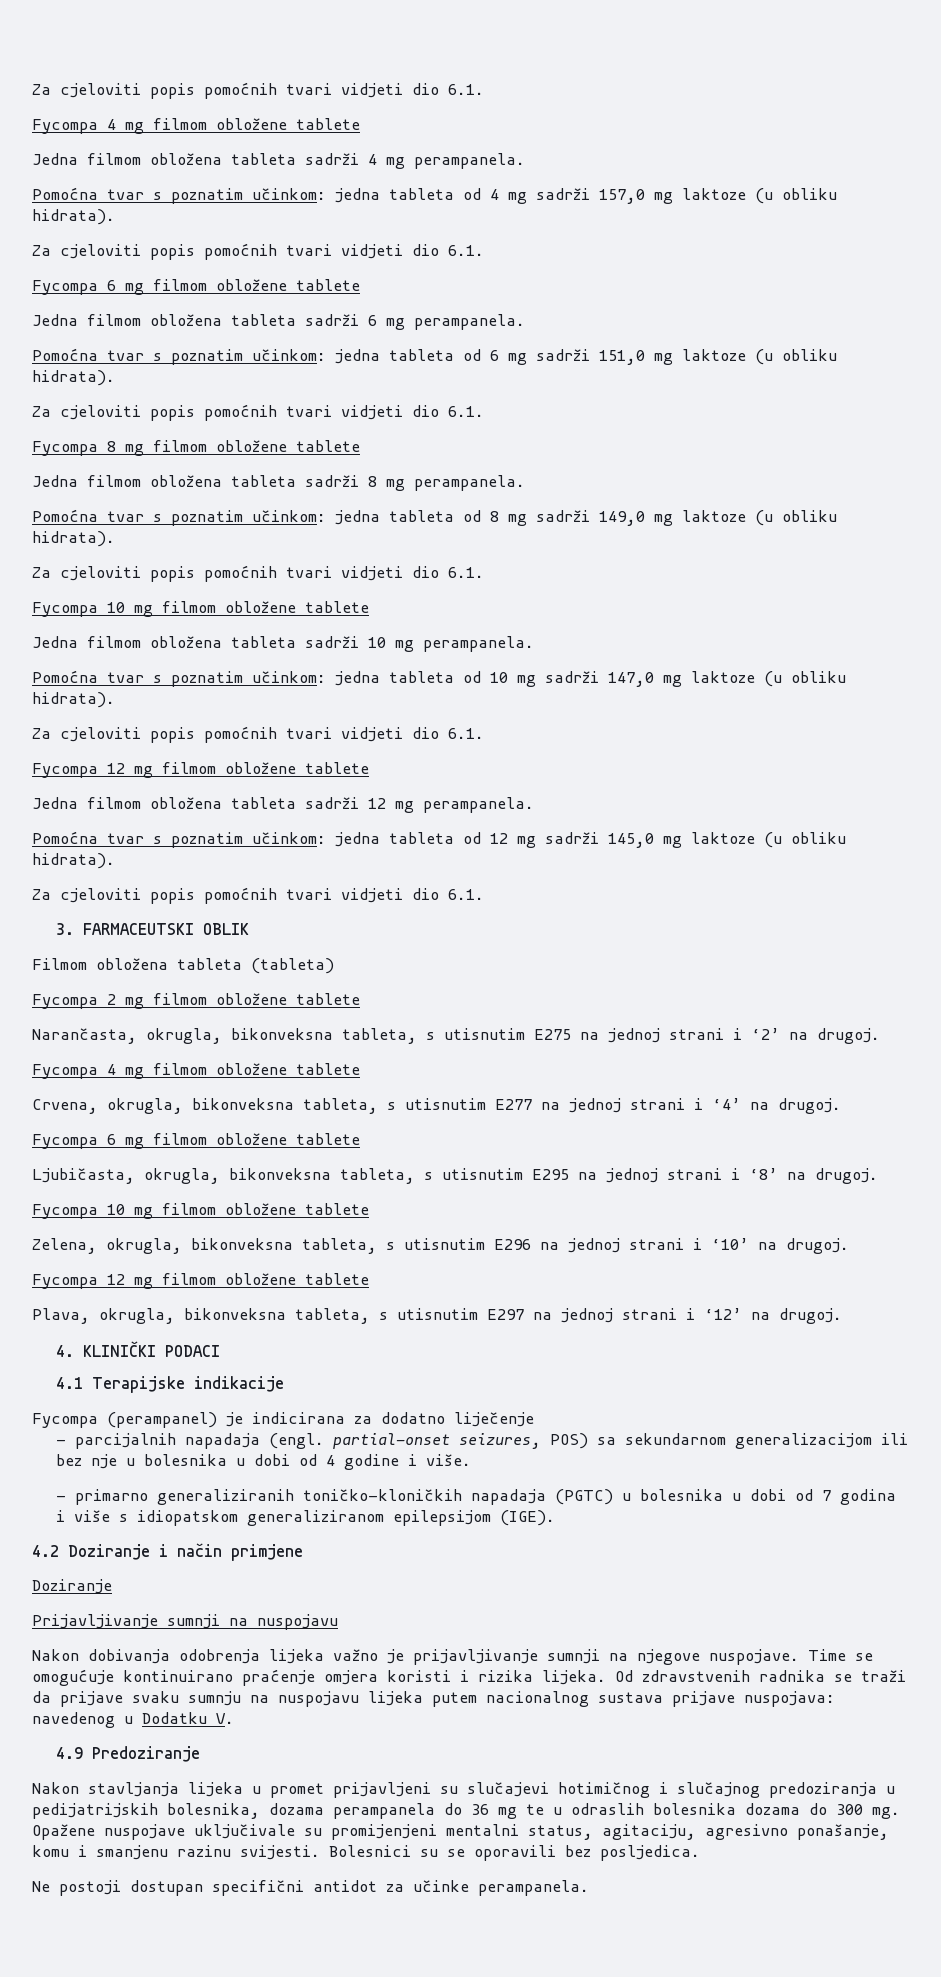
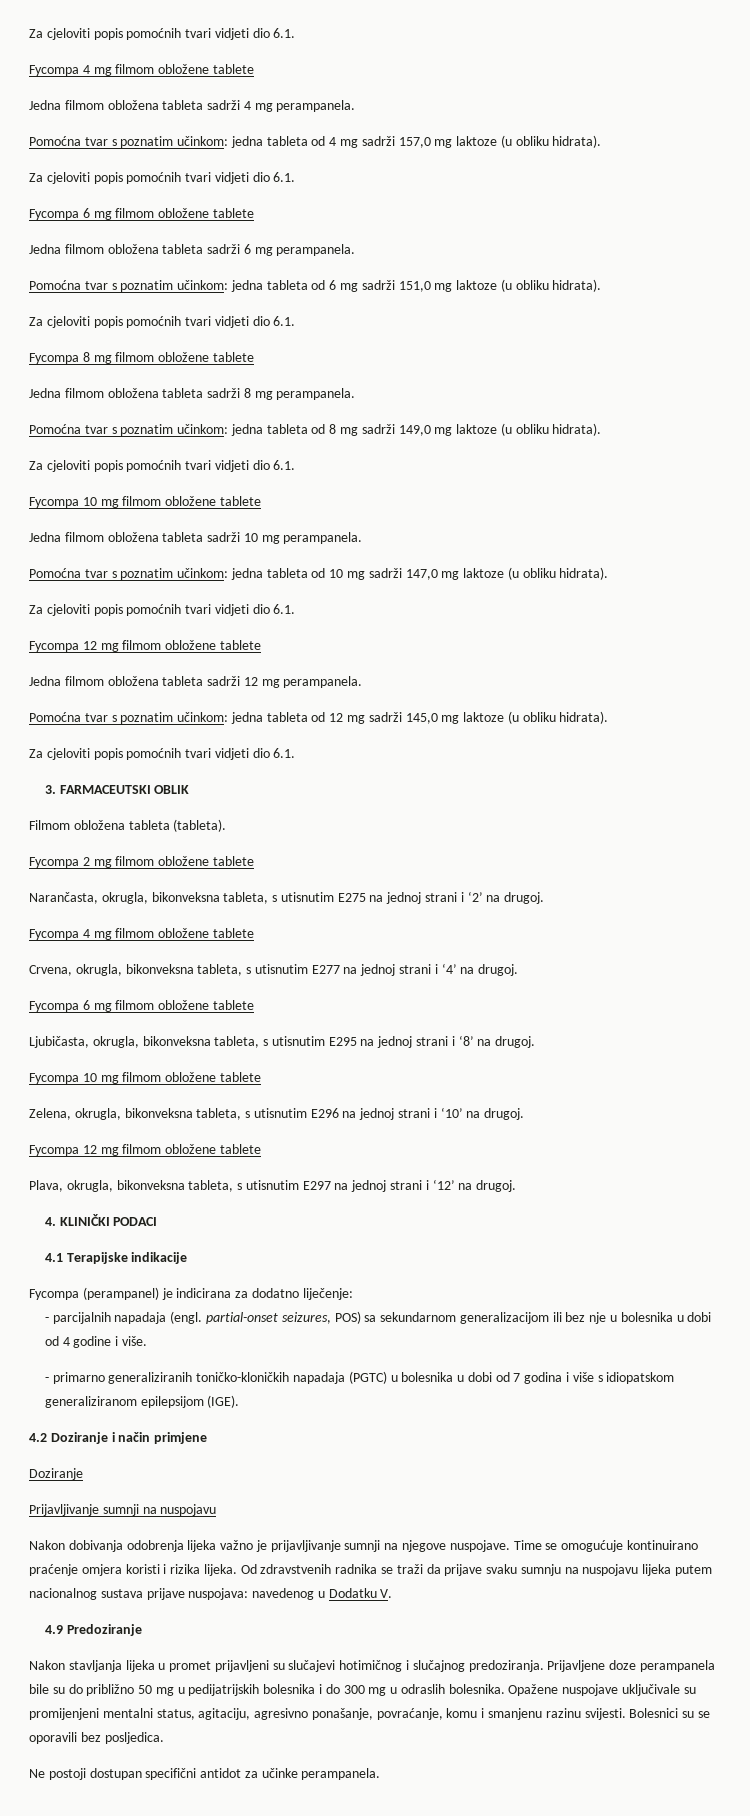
[251,958,334,974] (tableta) -> [173,819,227,832] (tableta).
[454,1412,534,1427] liječenje -> [302,1288,353,1300] liječenje:
[769,1782,895,1798] [32,1803,900,1819] predoziranja u pedijatrijskih bolesnika, dozama perampanela do 36 mg te u odraslih bolesnika dozama do 300 mg. -> [468,1660,715,1672] [29,1684,505,1696] predoziranja. Prijavljene doze perampanela bile su do približno 50 mg u pedijatrijskih bolesnika i do 300 mg u odraslih bolesnika.
(889, 1832) none -> [376,1708,443,1720] povraćanje,

